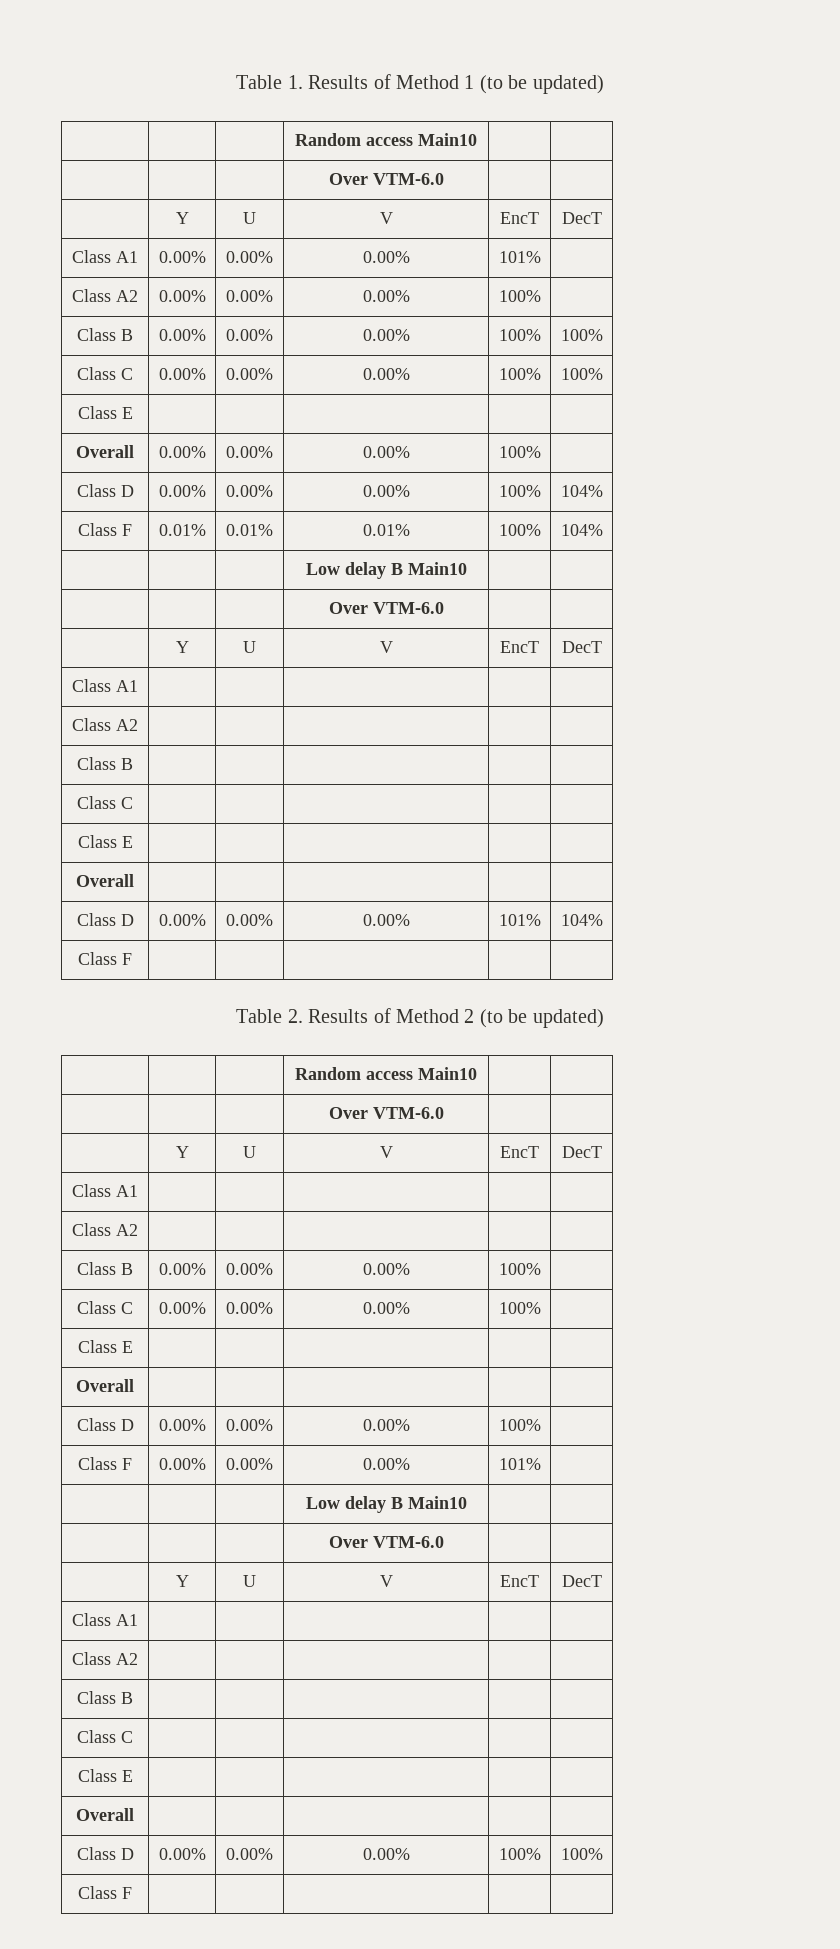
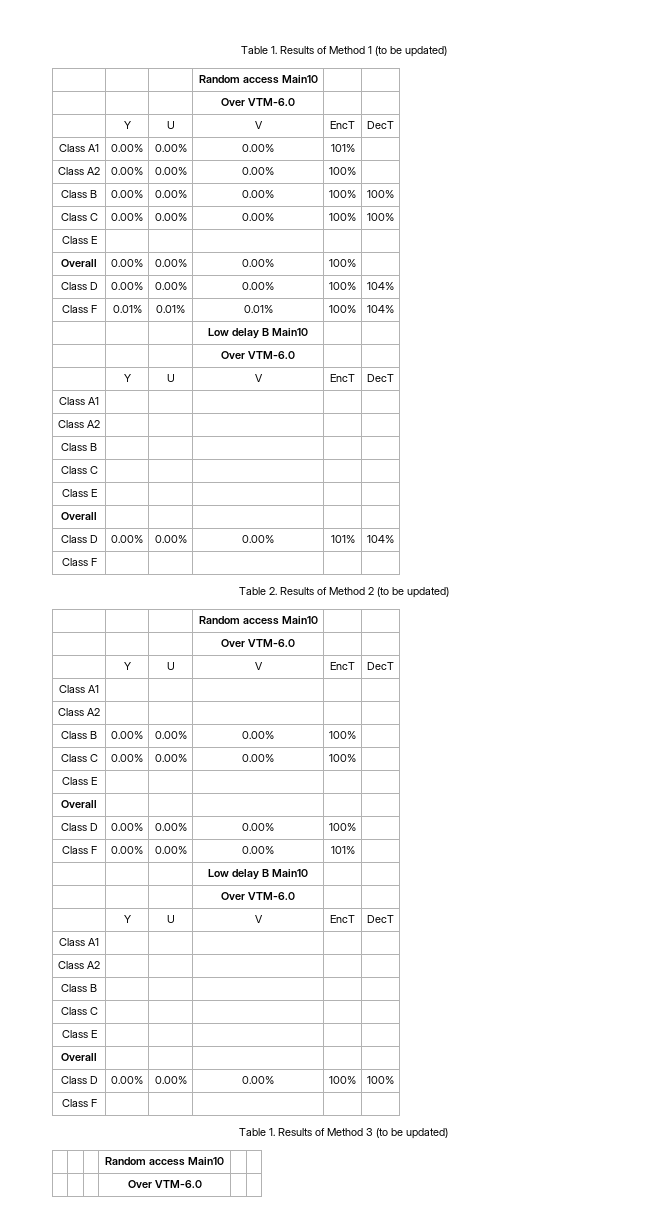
(132, 1893) none -> [239,1128,448,1139] [105,1157,224,1166] [127,1180,202,1188] // Table 1. Results of Method 3 (to be updated) // | | | Random access Main10 | | // | | | Over VTM-6.0 | |

